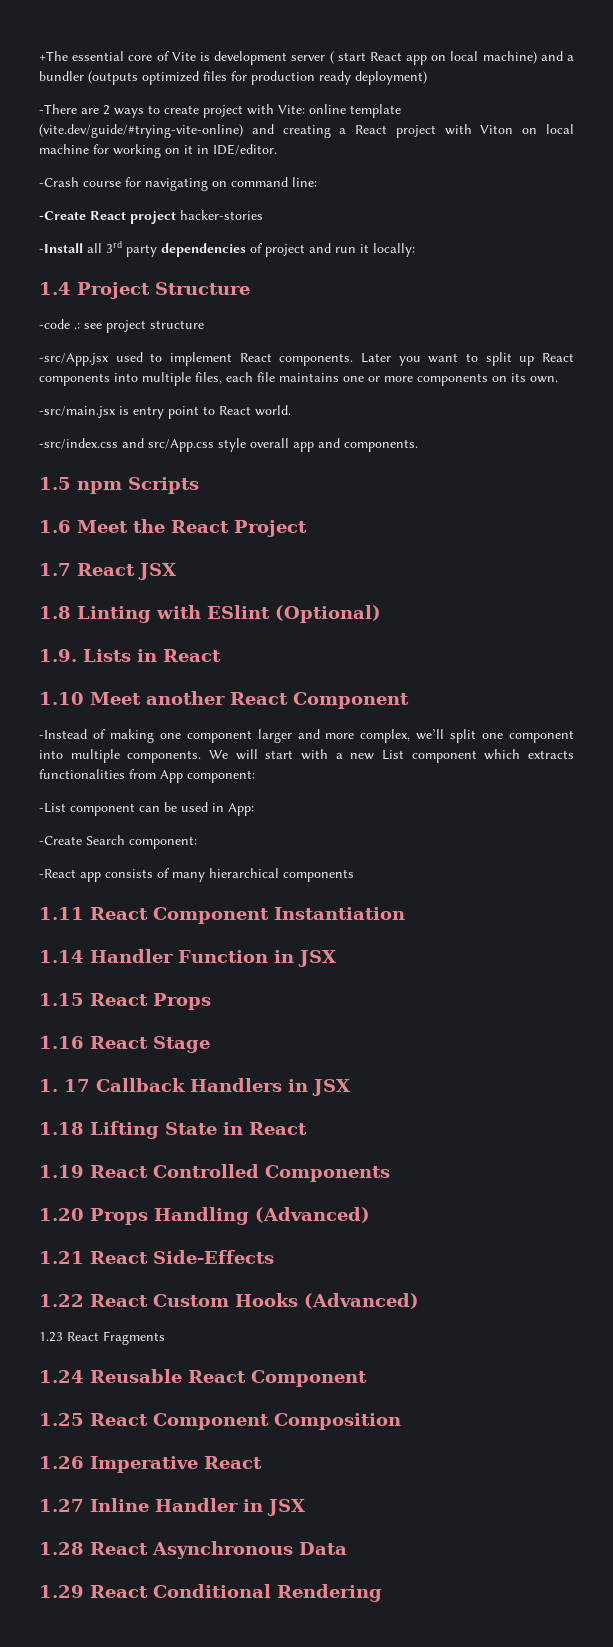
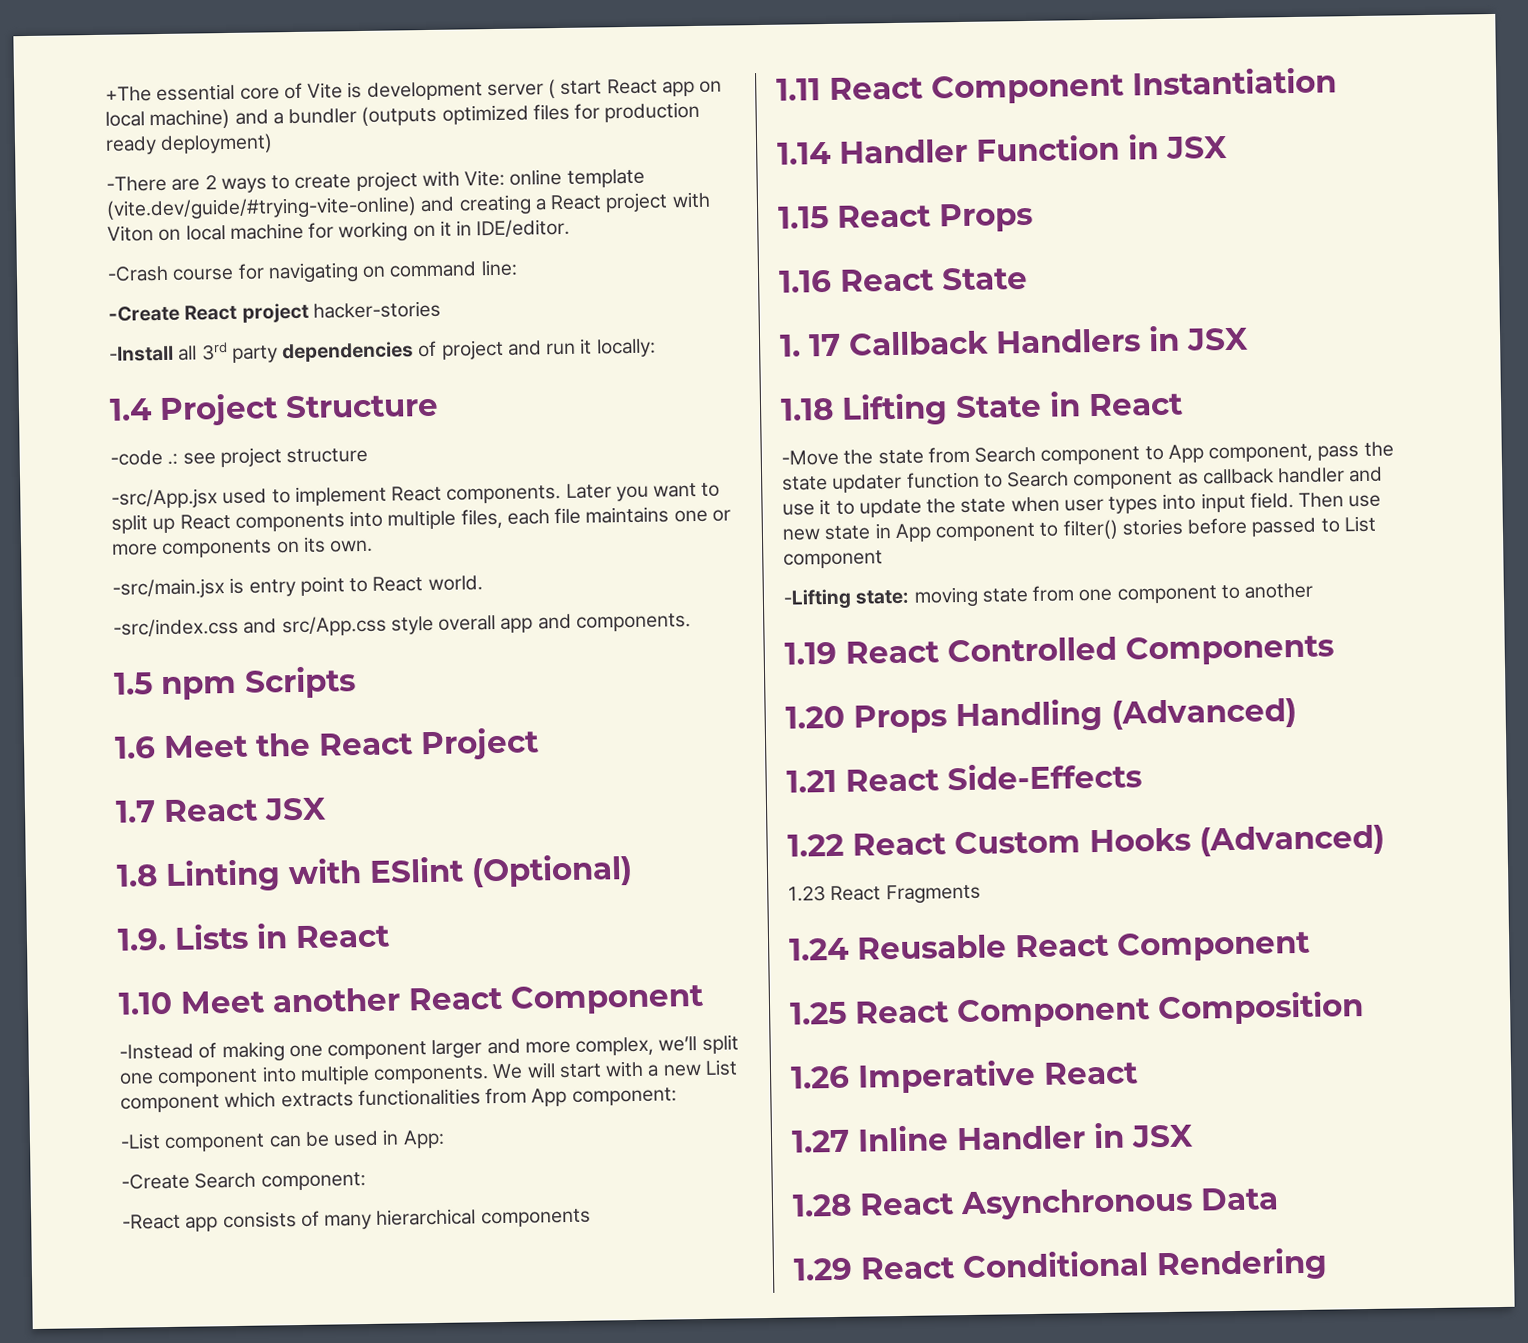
[153,1036,210,1053] Stage -> [941,267,1028,291] State
(307, 1128) none -> [781,441,1394,466] [782,466,1384,493] [782,492,1382,518] [782,515,1376,543] [783,550,883,569] [783,582,1314,610] // -Move the state from Search component to App component, pass the state updater function to Search component as callback handler and use it to update the state when user types into input field. Then use new state in App component to filter() stories before passed to List component // -Lifting state: moving state from one component to another

